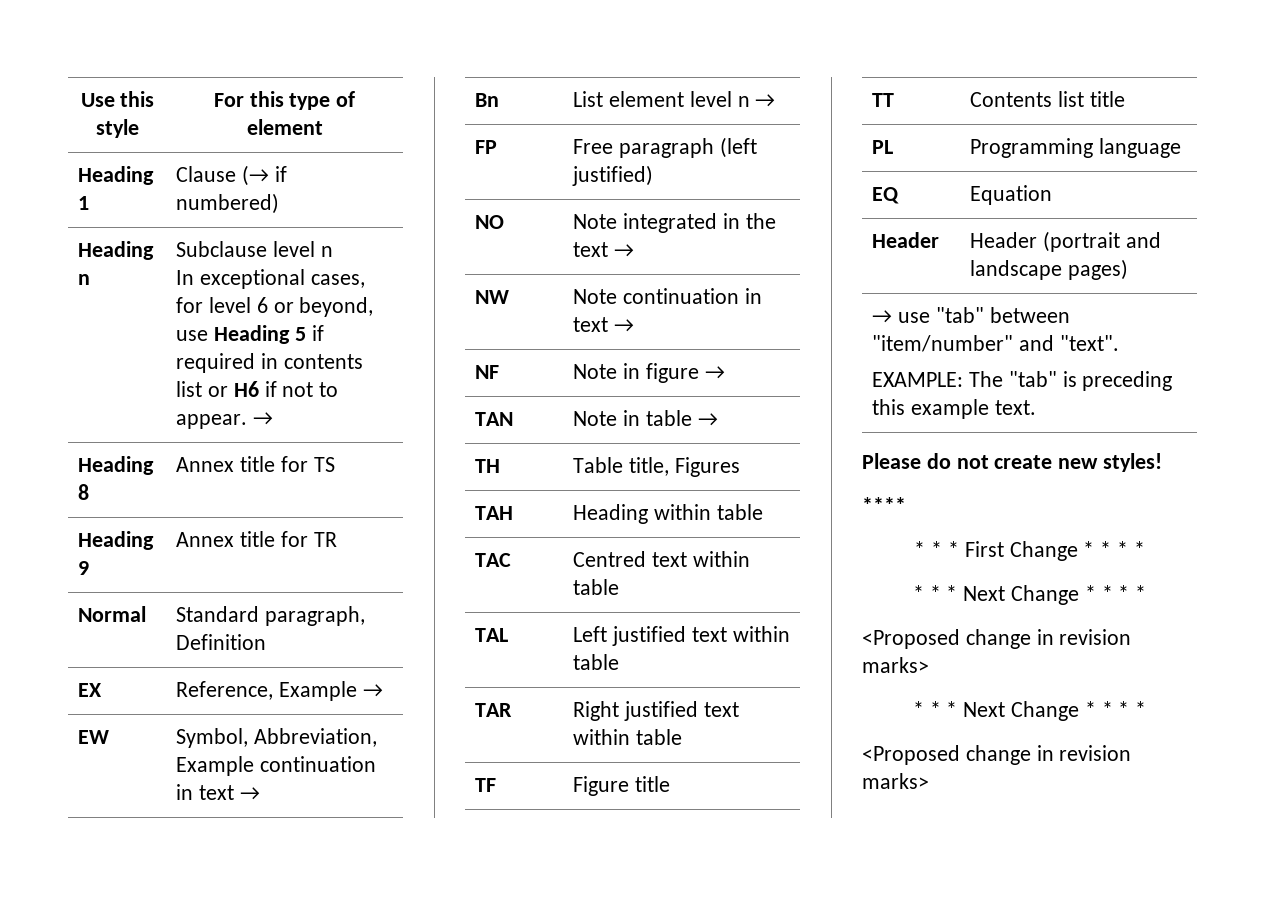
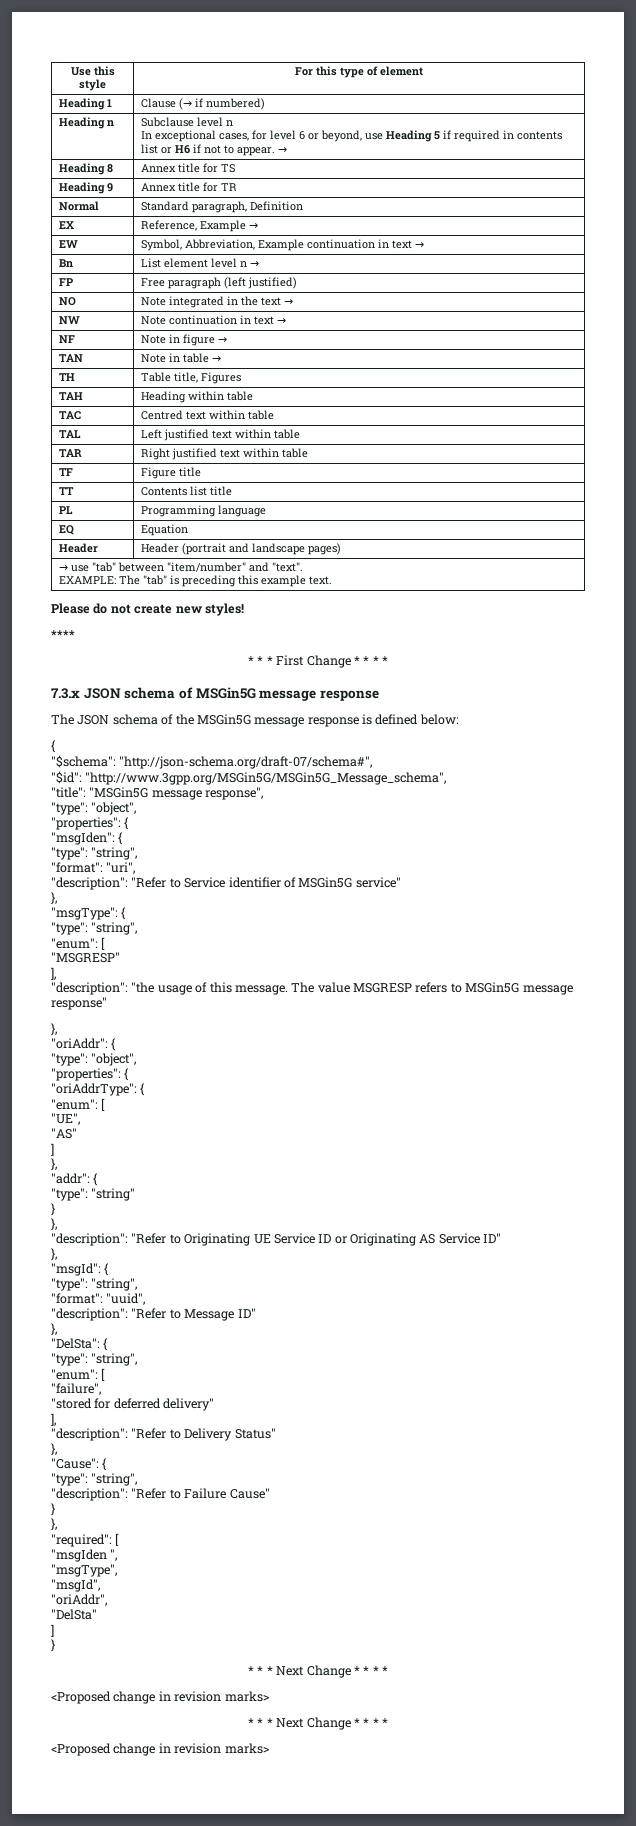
(1145, 549) none -> [51,687,379,701] [51,714,459,727] [51,740,56,753] [51,755,373,769] [51,771,447,785] [51,787,264,800] [51,802,137,815] [51,817,130,830] [51,832,124,845] [51,847,138,860] [51,862,136,874] [51,877,401,890] [51,892,57,905] [51,907,127,920] [51,922,138,935] [51,937,106,950] [51,952,120,963] [51,967,56,980] [51,982,573,995] [51,997,107,1010] [51,1023,57,1036] [51,1038,117,1051] [51,1053,137,1066] [51,1068,130,1081] [51,1083,146,1096] [51,1098,106,1111] [51,1113,80,1125] [51,1128,77,1139] [51,1143,54,1156] [51,1158,57,1171] [51,1173,99,1186] [51,1188,136,1201] [51,1203,55,1216] [51,1218,57,1231] [51,1233,502,1246] [51,1248,57,1261] [51,1263,110,1276] [51,1278,138,1291] [51,1293,146,1305] [51,1308,256,1321] [51,1323,57,1336] [51,1338,109,1351] [51,1353,138,1366] [51,1368,106,1381] [51,1383,101,1395] [51,1398,215,1411] [51,1413,56,1426] [51,1428,276,1441] [51,1443,57,1456] [51,1458,108,1471] [51,1473,138,1486] [51,1488,270,1501] [51,1503,55,1516] [51,1518,57,1531] [51,1533,120,1547] [51,1549,118,1562] [51,1564,117,1577] [51,1579,100,1592] [51,1594,107,1606] [51,1609,97,1620] [51,1624,54,1637] [51,1639,55,1652] // 7.3.x JSON schema of MSGin5G message response // The JSON schema of the MSGin5G message response is defined below: // { // "$schema": "http://json-schema.org/draft-07/schema#", // "$id": "http://www.3gpp.org/MSGin5G/MSGin5G_Message_schema", // "title": "MSGin5G message response", // "type": "object", // "properties": { // "msgIden": { // "type": "string", // "format": "uri", // "description": "Refer to Service identifier of MSGin5G service" // }, // "msgType": { // "type": "string", // "enum": [ // "MSGRESP" // ], // "description": "the usage of this message. The value MSGRESP refers to MSGin5G message response" // }, // "oriAddr": { // "type": "object", // "properties": { // "oriAddrType": { // "enum": [ // "UE", // "AS" // ] // }, // "addr": { // "type": "string" // } // }, // "description": "Refer to Originating UE Service ID or Originating AS Service ID" // }, // "msgId": { // "type": "string", // "format": "uuid", // "description": "Refer to Message ID" // }, // "DelSta": { // "type": "string", // "enum": [ // "failure", // "stored for deferred delivery" // ], // "description": "Refer to Delivery Status" // }, // "Cause": { // "type": "string", // "description": "Refer to Failure Cause" // } // }, // "required": [ // "msgIden ", // "msgType", // "msgId", // "oriAddr", // "DelSta" // ] // }

